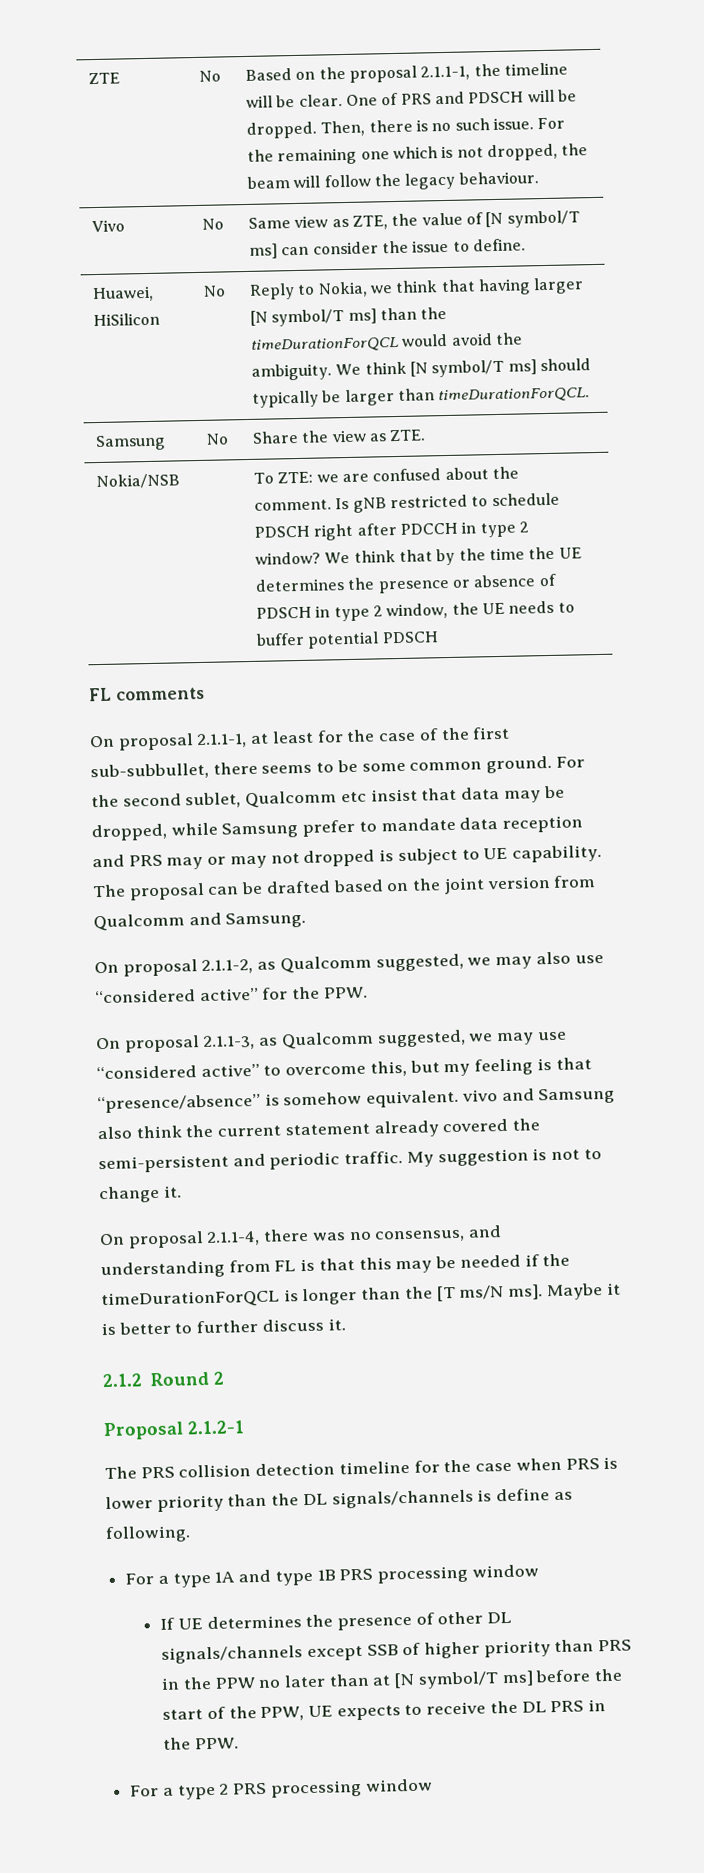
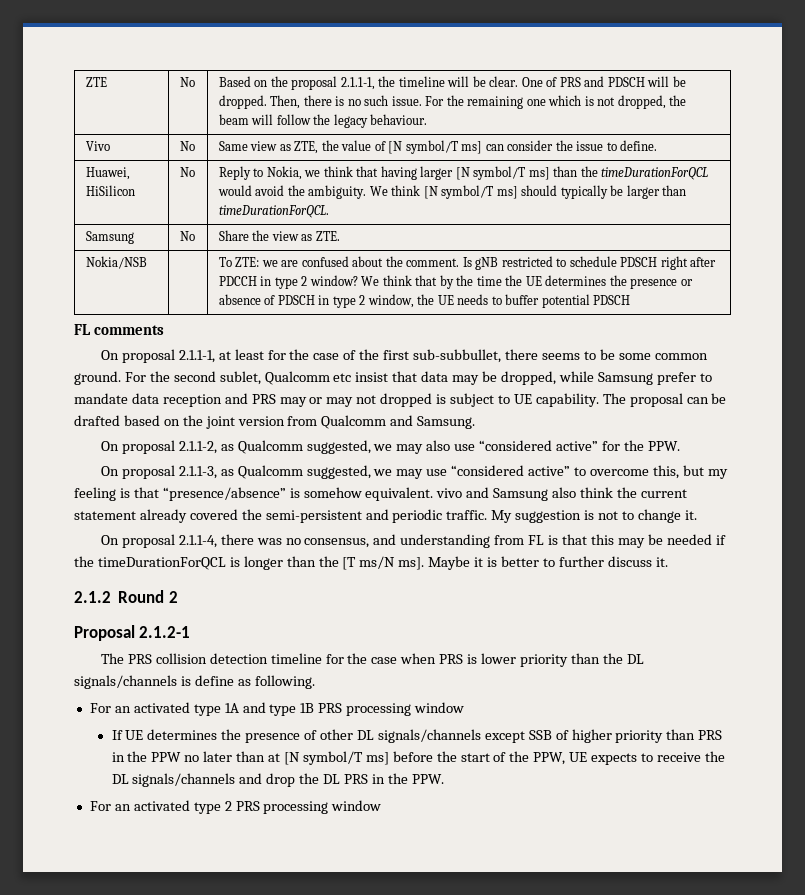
[157,1575,169,1585] a -> [114,702,190,713] an activated
(547, 1707) none -> [132,773,341,787] signals/channels and drop the DL
[162,1787,174,1796] a -> [114,800,190,811] an activated

